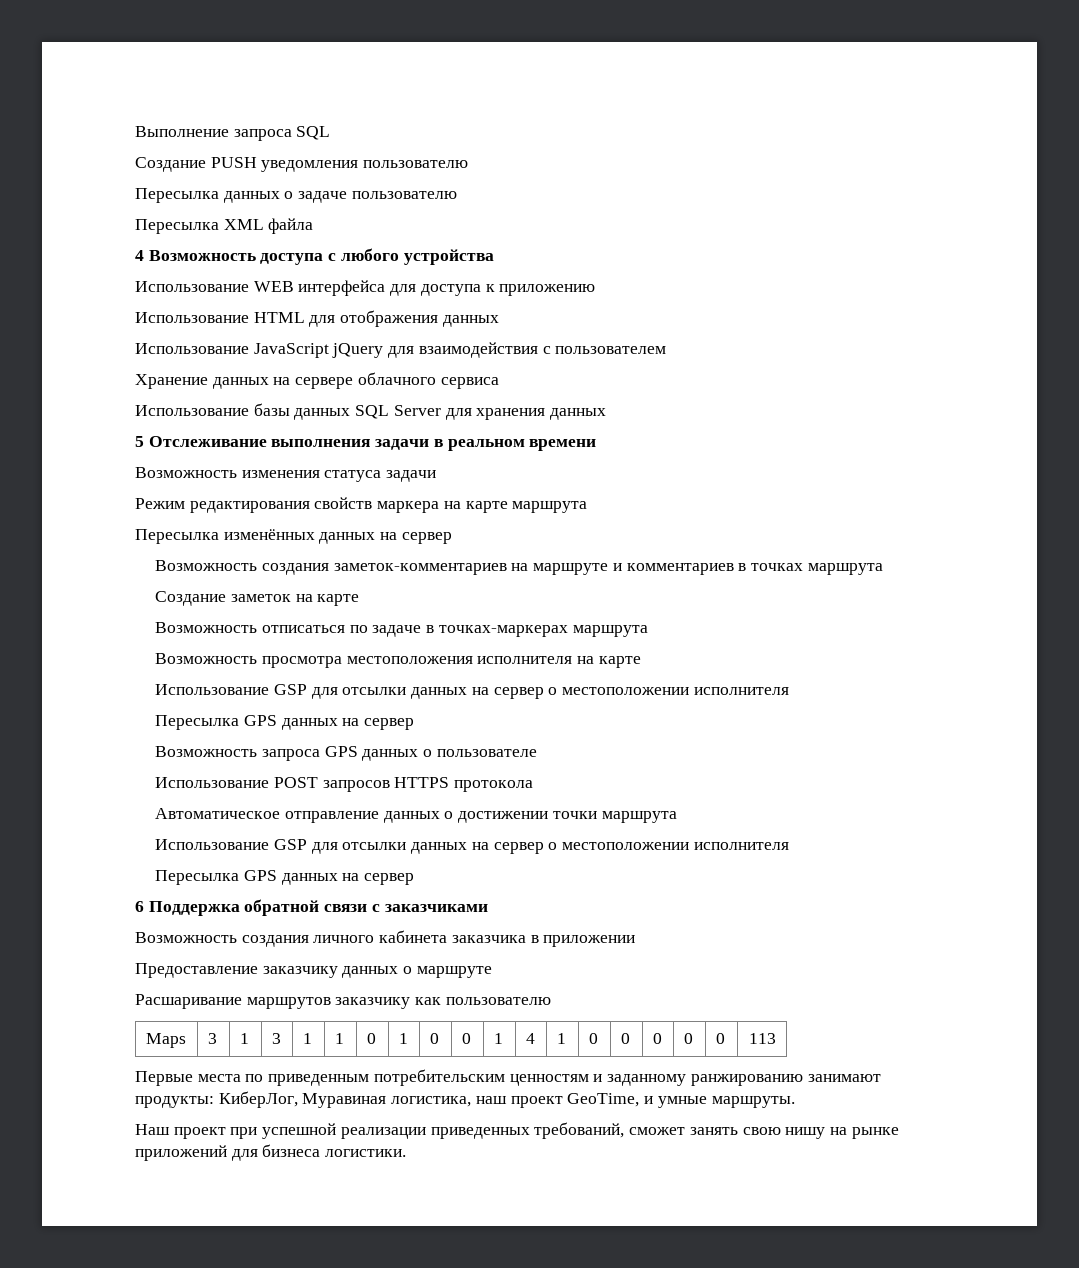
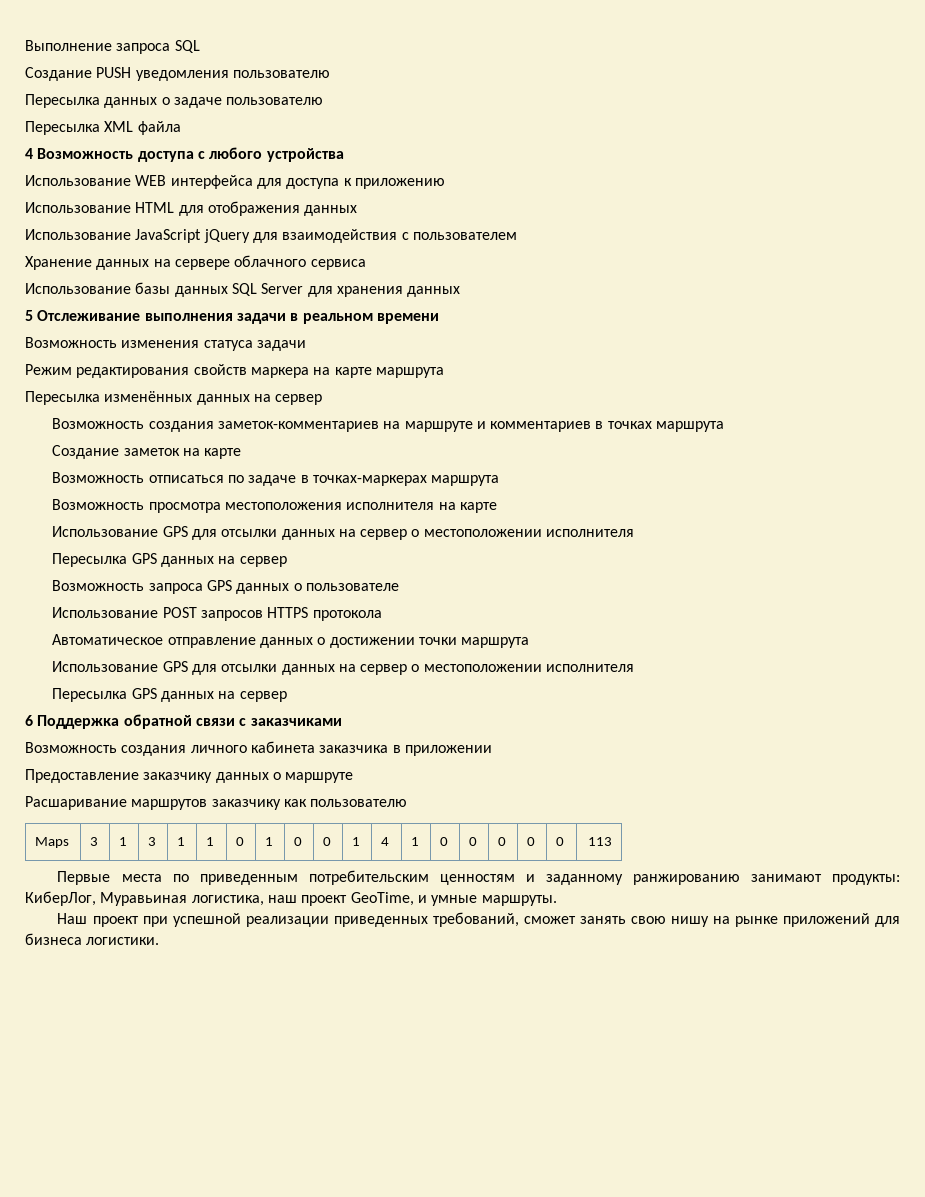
[273,684,307,695] GSP -> [162,526,188,537] GPS
[273,839,307,850] GSP -> [162,661,188,672] GPS
[302,1093,387,1108] Муравиная -> [100,892,188,906] Муравьиная

